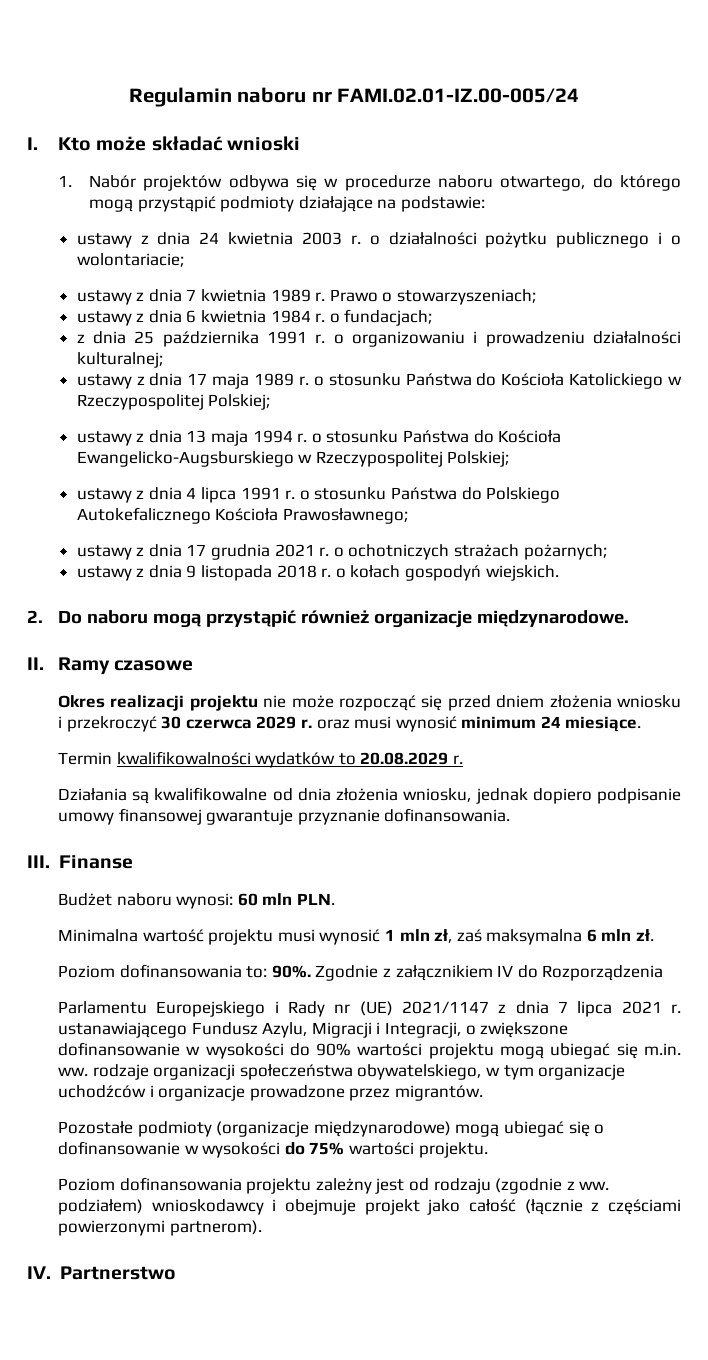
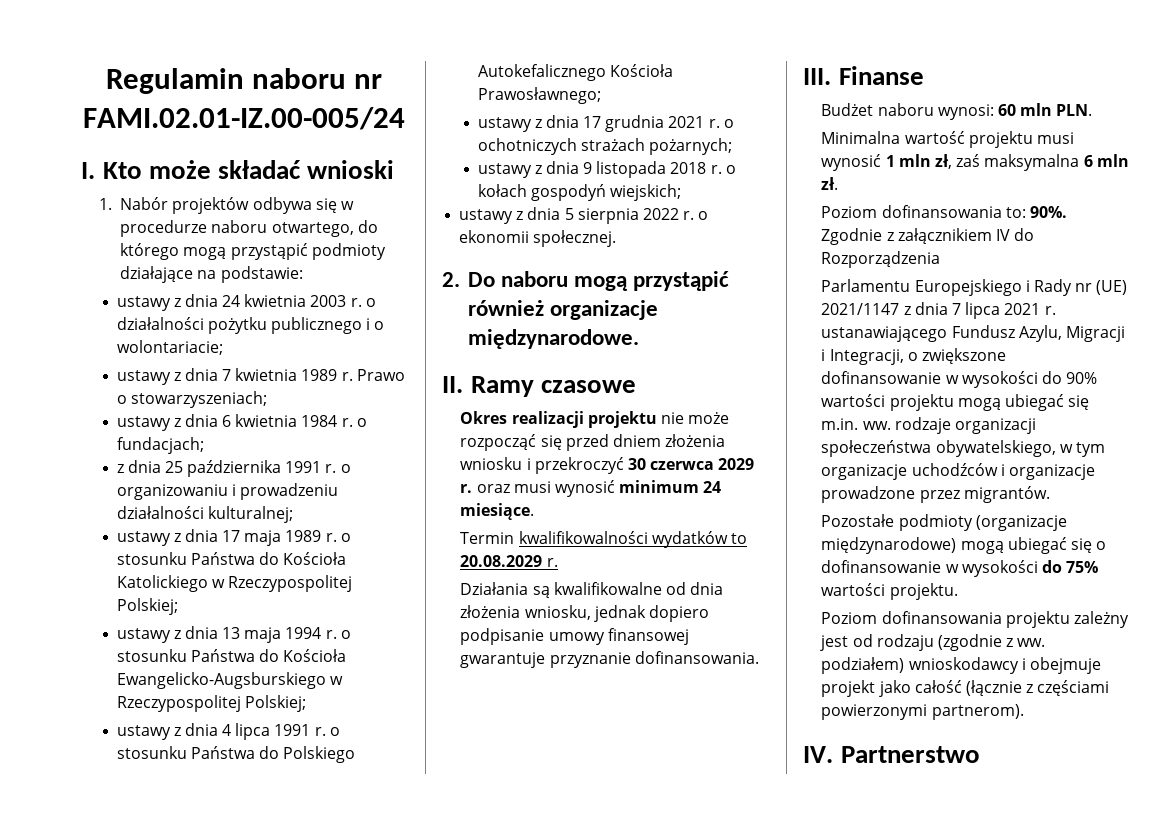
[485,565,559,581] wiejskich. -> [609,184,681,201] [459,207,709,224] [459,230,617,247] wiejskich; // ustawy z dnia 5 sierpnia 2022 r. o ekonomii społecznej.

